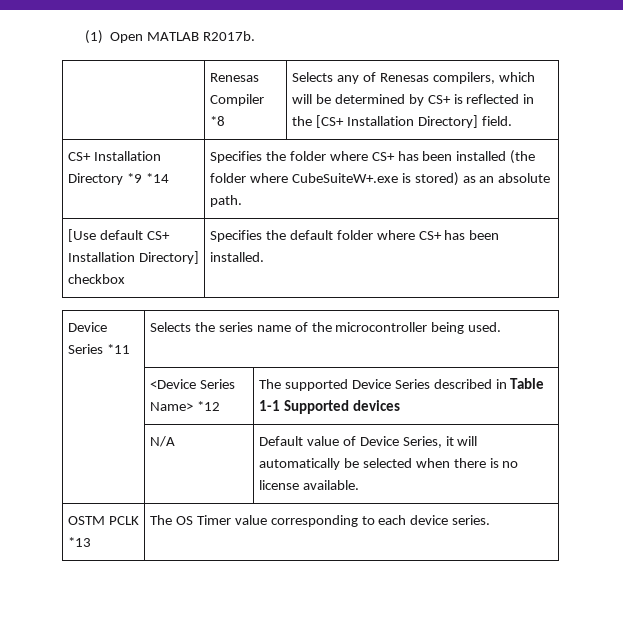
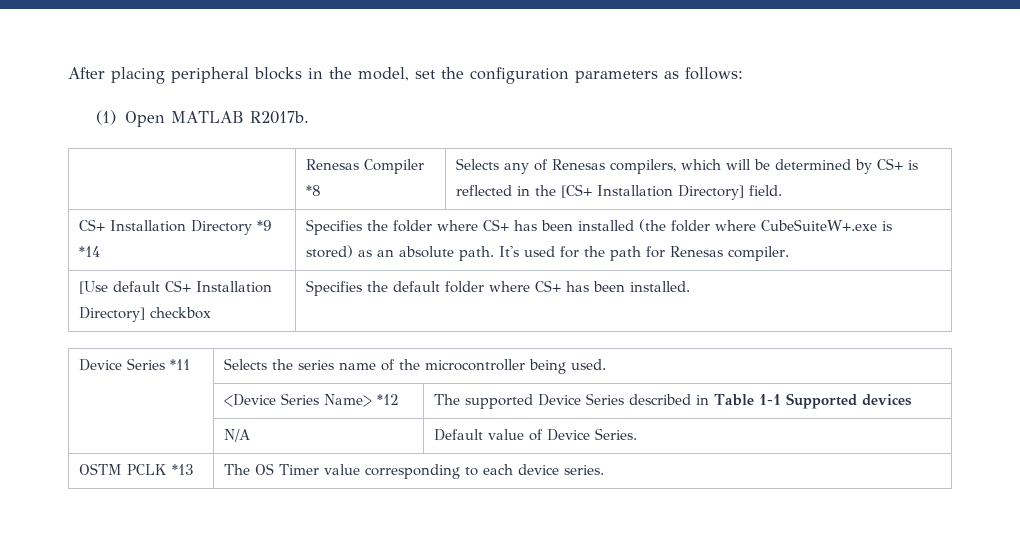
(84, 37) none -> [68,67,743,84] After placing peripheral blocks in the model, set the configuration parameters as follows: //
(242, 201) none -> [499,246,790,261] It's used for the path for Renesas compiler.
[402,436,478,448] [258,458,519,470] [258,480,359,490] Series, it will automatically be selected when there is no license available. -> [595,428,638,440] Series.

